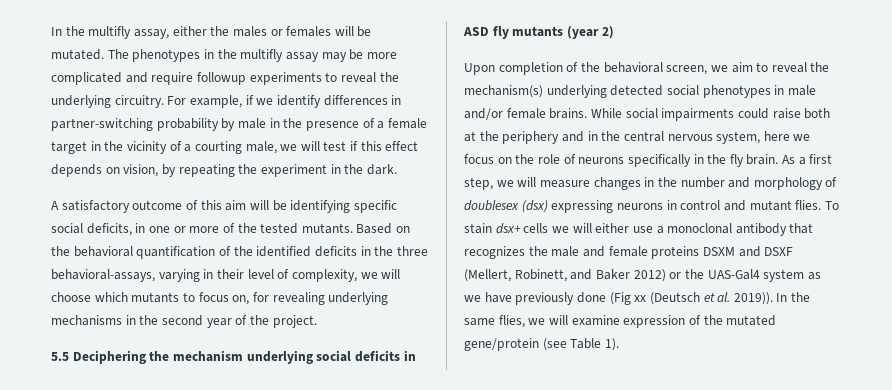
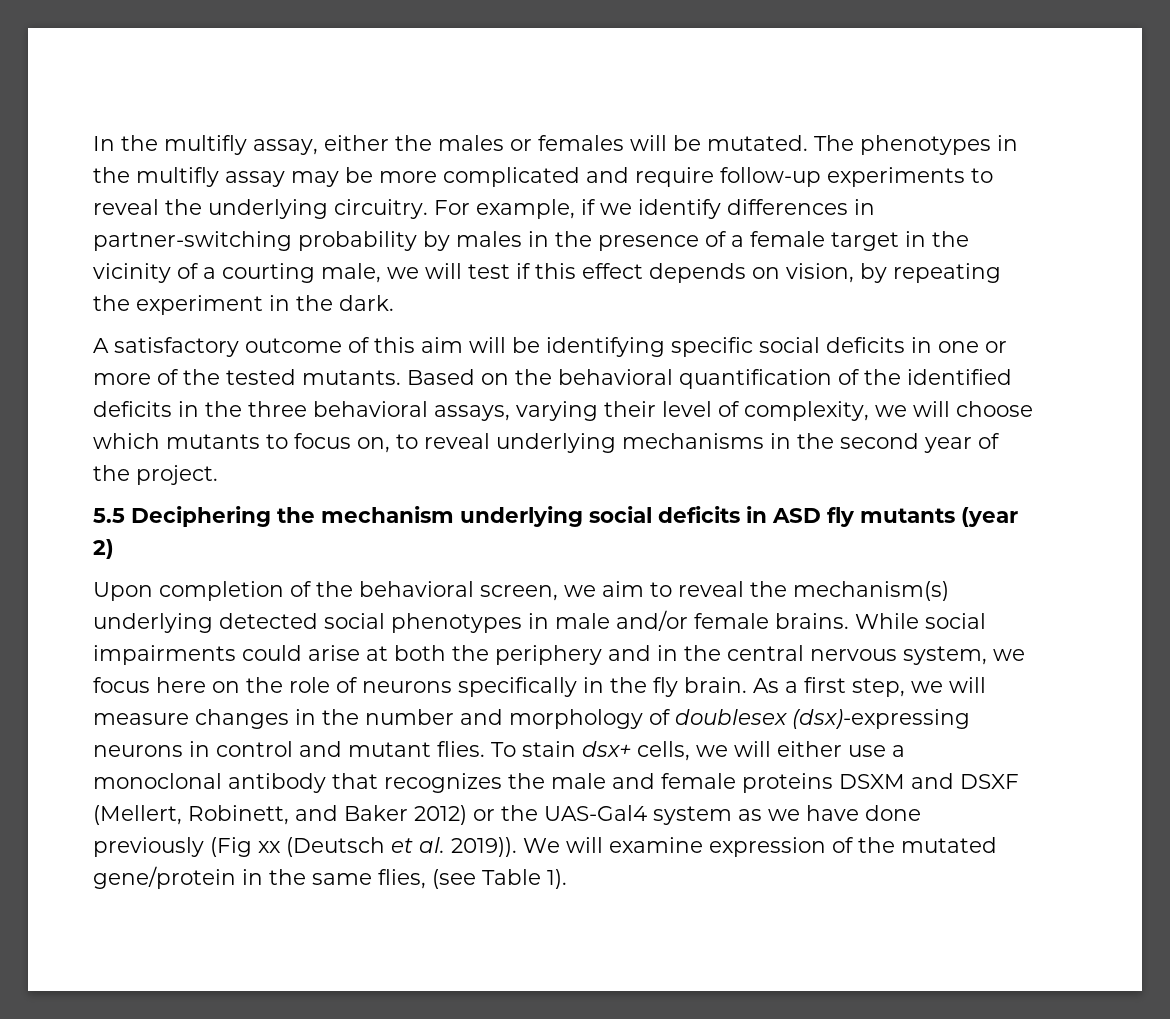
[196,72,246,85] followup -> [720,167,821,187] follow-up
[237,118,266,129] male -> [456,231,522,247] males
[86,223,132,236] deficits, -> [826,337,905,353] deficits
[51,269,214,282] behavioral-assays, varying in -> [313,401,598,421] behavioral assays, varying
[252,292,325,305] for revealing -> [396,433,490,449] to reveal
[772,108,831,119] [464,131,476,142] raise both at -> [308,645,446,661] arise at both
[763,131,790,141] here -> (987, 655) none
(494, 159) none -> [156,677,206,693] here
[521,200,614,213] (dsx) expressing -> [792,709,970,729] (dsx)-expressing
[523,223,549,233] cells -> [637,741,690,761] cells,
[515,292,606,305] previously done -> [865,805,921,821] [93,837,204,857] done previously
[776,292,811,302] [464,315,546,328] In the same flies, we -> [523,838,560,853] We
(539, 344) none -> [242,869,426,889] in the same flies,

